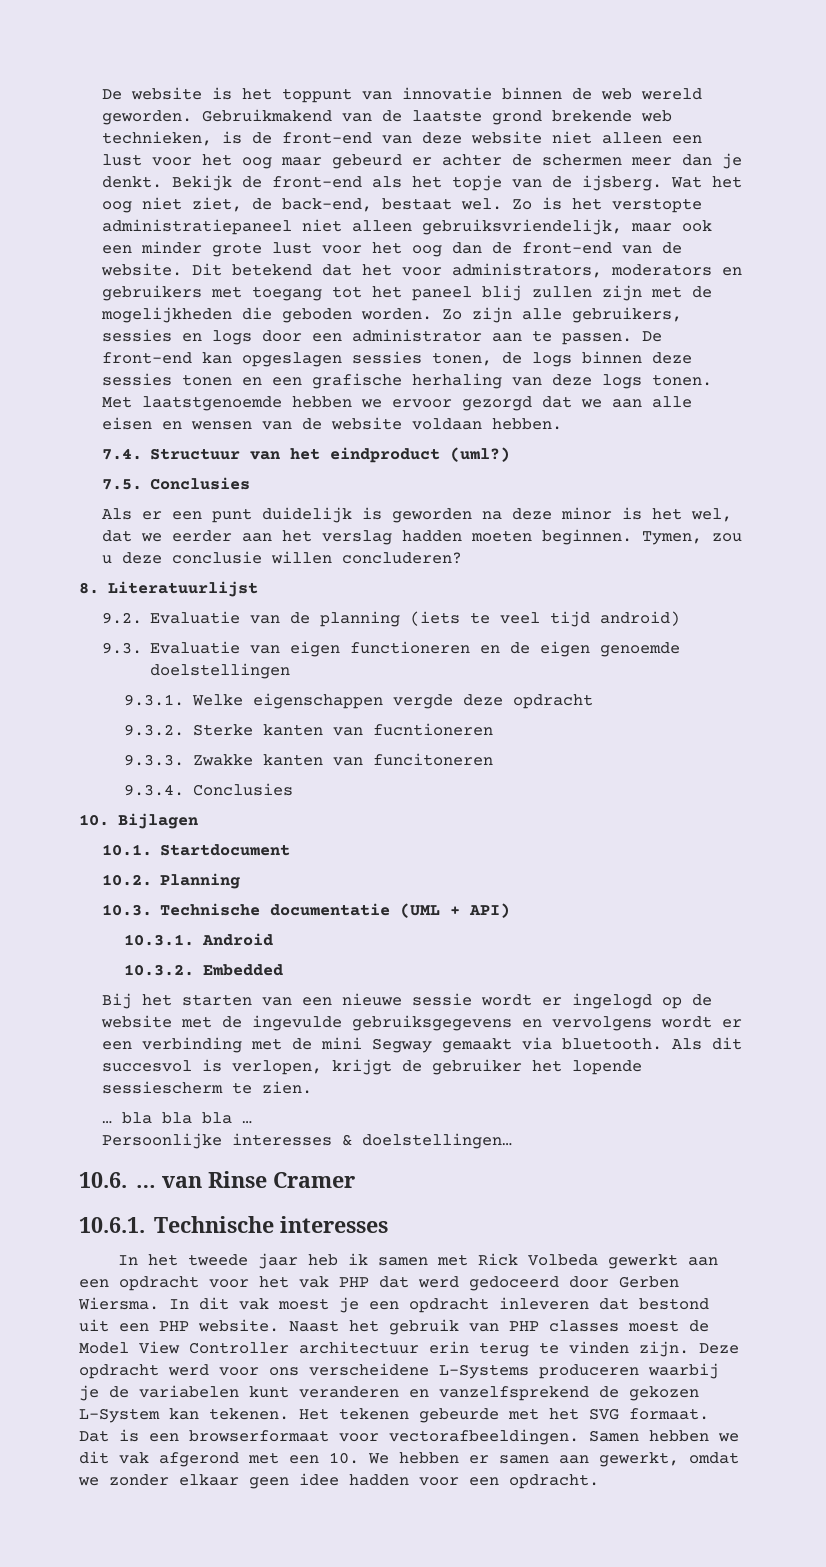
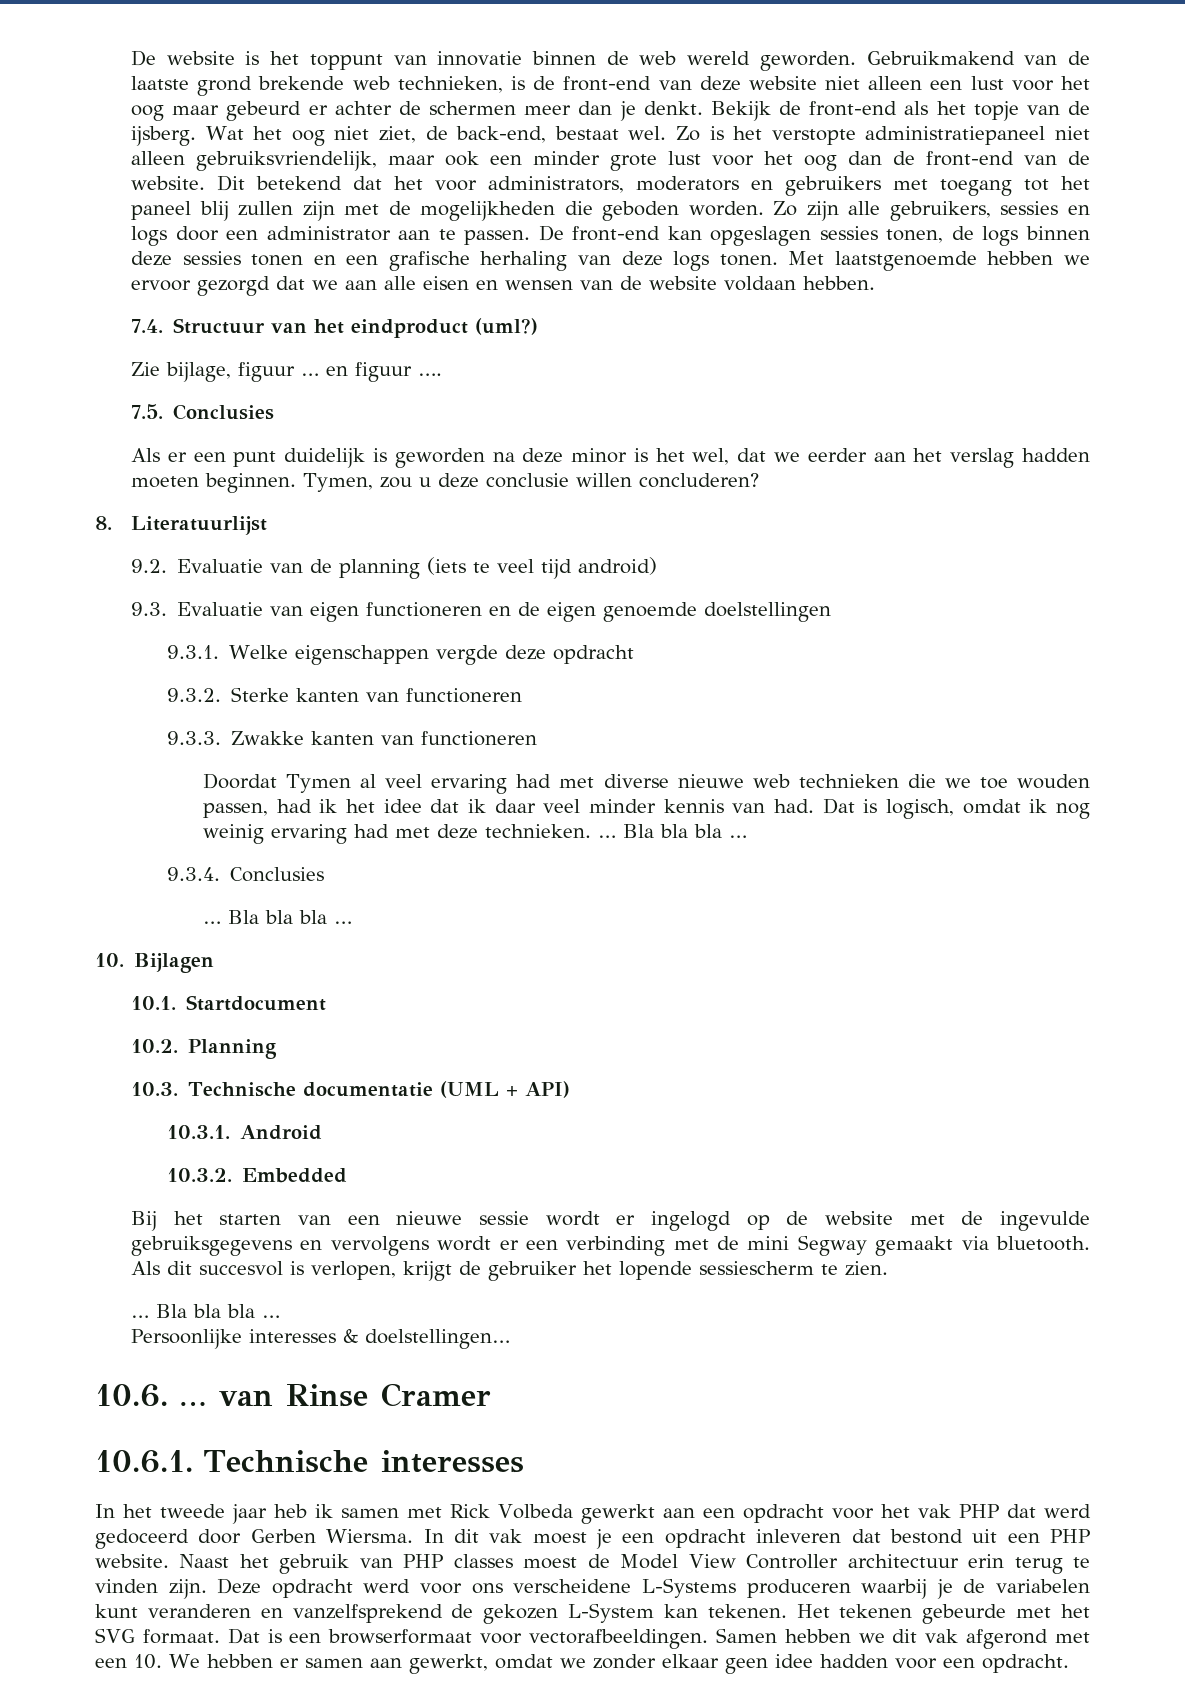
(511, 454) none -> [131,362,443,382] // Zie bijlage, figuur … en figuur ….
[372,723,493,736] fucntioneren -> [406,688,523,703] functioneren
[372,753,493,766] [124,783,293,796] funcitoneren // 9.3.4. Conclusies -> [421,731,538,746] [203,773,1090,794] [203,798,1090,819] [203,824,748,844] [167,867,325,882] [203,910,353,924] functioneren // Doordat Tymen al veel ervaring had met diverse nieuwe web technieken die we toe wouden passen, had ik het idee dat ik daar veel minder kennis van had. Dat is logisch, omdat ik nog weinig ervaring had met deze technieken. … Bla bla bla … // 9.3.4. Conclusies // … Bla bla bla …
[121,1112,152,1124] bla -> [156,1304,188,1318] Bla

